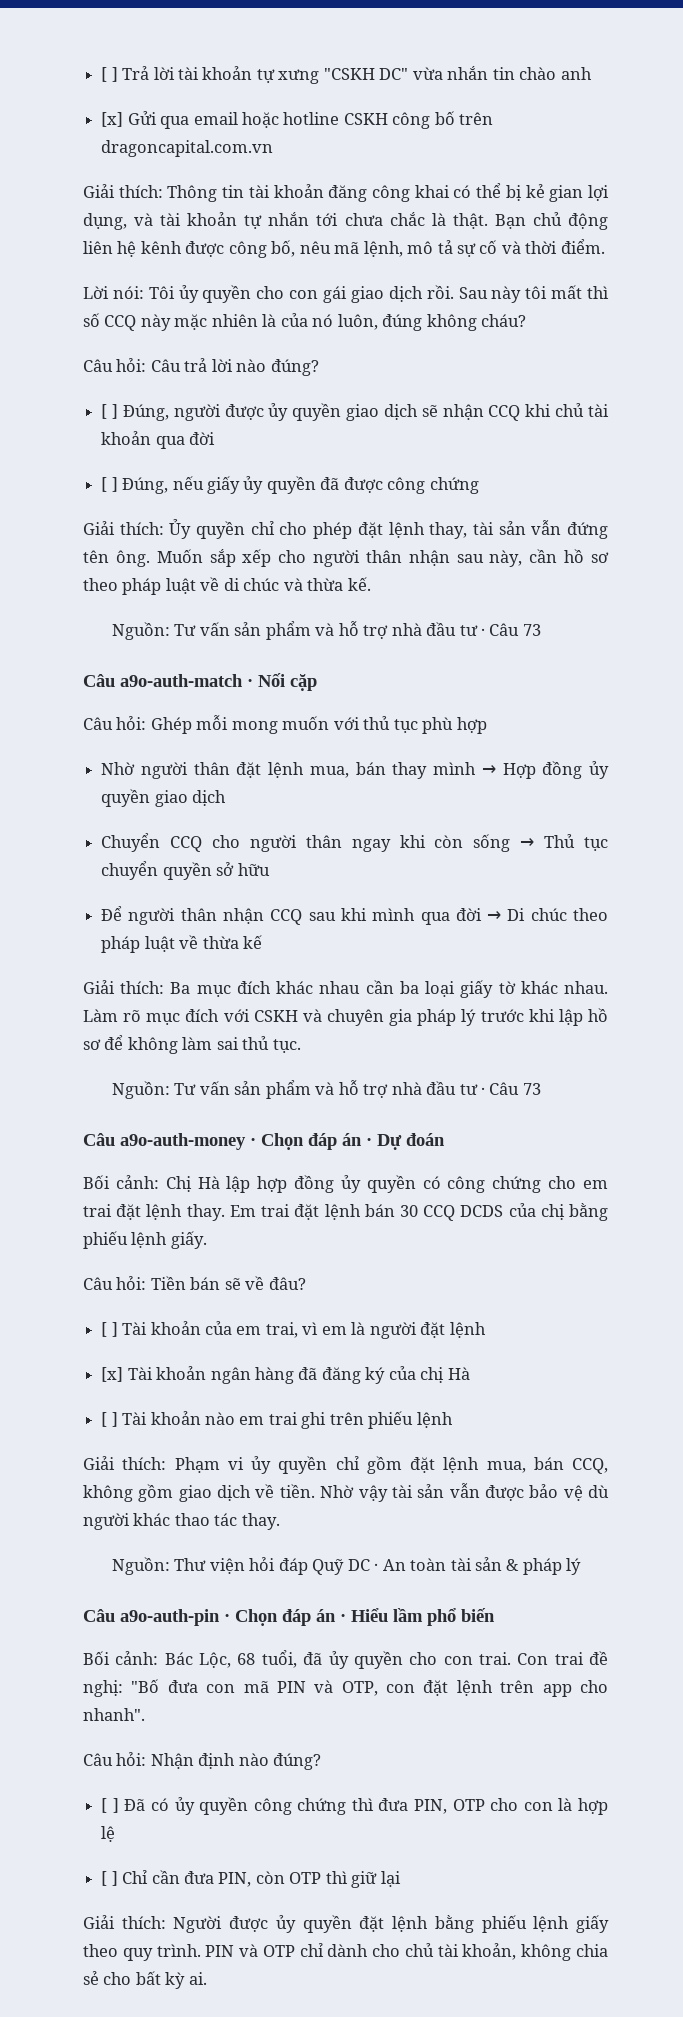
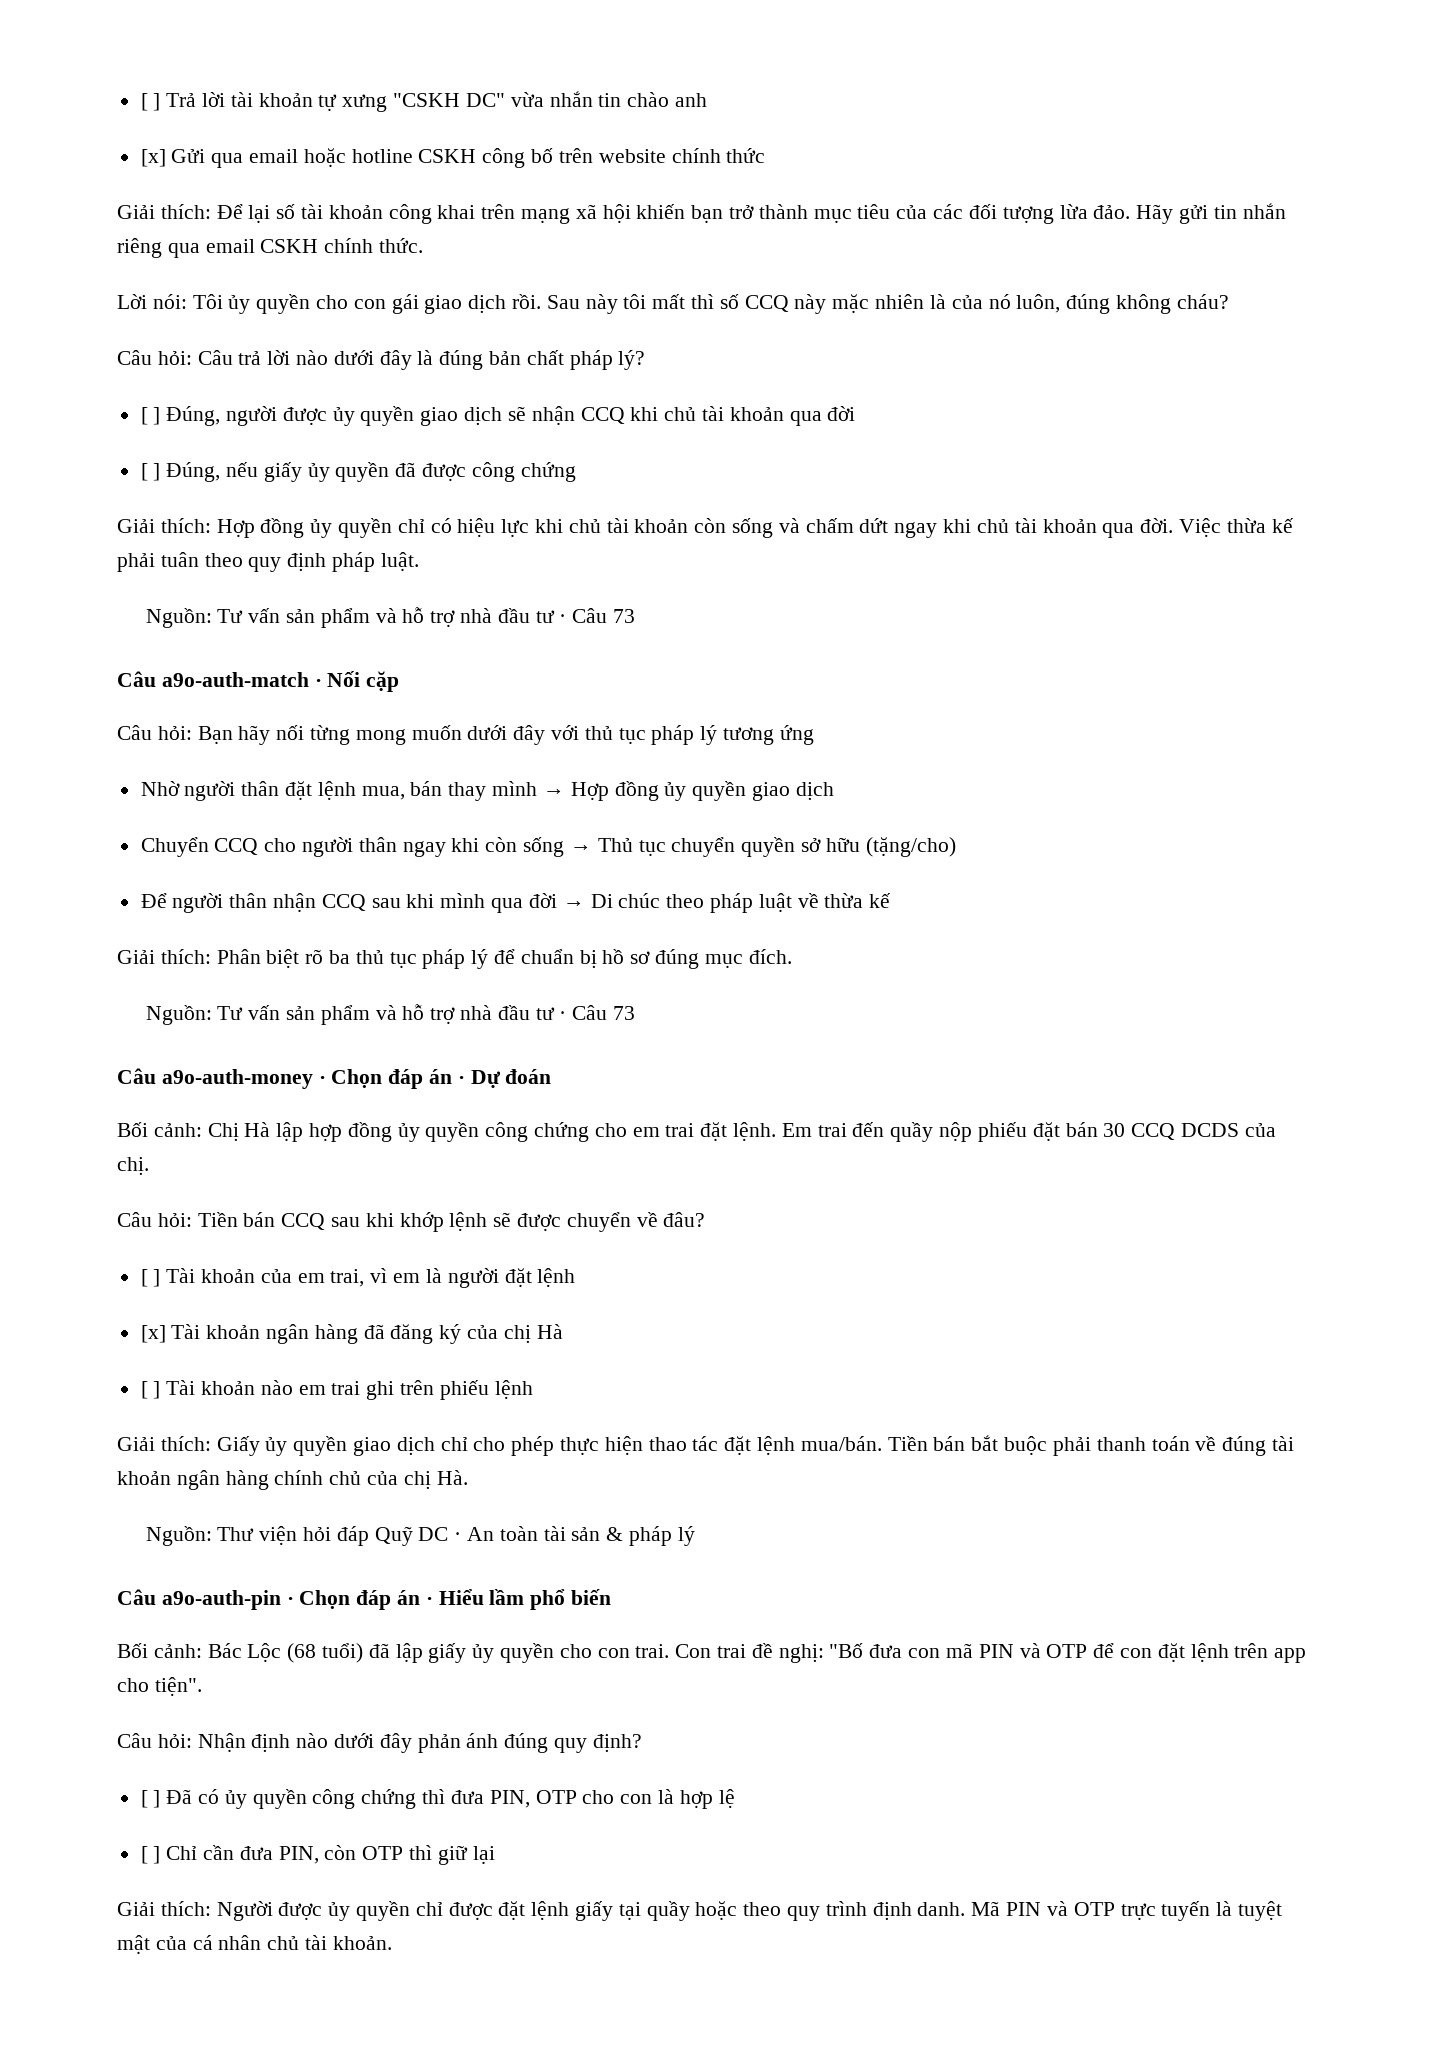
[101,140,274,157] [83,184,368,202] dragoncapital.com.vn // Giải thích: Thông tin tài khoản đăng -> [598,148,766,163] [117,204,383,223] website chính thức // Giải thích: Để lại số tài khoản
[453,183,610,202] [83,212,609,230] [83,239,605,258] có thể bị kẻ gian lợi dụng, và tài khoản tự nhắn tới chưa chắc là thật. Bạn chủ động liên hệ kênh được công bố, nêu mã lệnh, mô tả sự cố và thời điểm. -> [481,203,1286,224] [117,238,424,258] trên mạng xã hội khiến bạn trở thành mục tiêu của các đối tượng lừa đảo. Hãy gửi tin nhắn riêng qua email CSKH chính thức.
[270,359,319,376] đúng? -> [333,350,646,370] dưới đây là đúng bản chất pháp lý?
[169,519,608,539] [83,549,610,567] [83,577,371,595] Ủy quyền chỉ cho phép đặt lệnh thay, tài sản vẫn đứng tên ông. Muốn sắp xếp cho người thân nhận sau này, cần hồ sơ theo pháp luật về di chúc và thừa kế. -> [216,518,1294,538] [117,552,419,572] Hợp đồng ủy quyền chỉ có hiệu lực khi chủ tài khoản còn sống và chấm dứt ngay khi chủ tài khoản qua đời. Việc thừa kế phải tuân theo quy định pháp luật.
[150,715,487,734] Ghép mỗi mong muốn với thủ tục phù hợp -> [197,725,814,745] Bạn hãy nối từng mong muốn dưới đây với thủ tục pháp lý tương ứng
(270, 869) none -> [865,837,956,857] (tặng/cho)
[170,980,608,998] [83,1008,609,1026] [83,1035,301,1054] Ba mục đích khác nhau cần ba loại giấy tờ khác nhau. Làm rõ mục đích với CSKH và chuyên gia pháp lý trước khi lập hồ sơ để không làm sai thủ tục. -> [216,949,792,969] Phân biệt rõ ba thủ tục pháp lý để chuẩn bị hồ sơ đúng mục đích.
[422,1176,441,1189] có -> (480, 1132) none
[146,1204,361,1221] lệnh thay. Em trai đặt lệnh -> [733,1122,1060,1142] lệnh. Em trai đến quầy nộp phiếu đặt
[540,1203,608,1221] [83,1231,207,1249] chị bằng phiếu lệnh giấy. -> [117,1157,149,1175] chị.
[224,1278,241,1290] sẽ -> [281,1212,631,1232] CCQ sau khi khớp lệnh sẽ được chuyển
[174,1456,608,1474] [83,1483,609,1502] [83,1513,280,1530] Phạm vi ủy quyền chỉ gồm đặt lệnh mua, bán CCQ, không gồm giao dịch về tiền. Nhờ vậy tài sản vẫn được bảo vệ dù người khác thao tác thay. -> [216,1435,1294,1456] [117,1470,468,1490] Giấy ủy quyền giao dịch chỉ cho phép thực hiện thao tác đặt lệnh mua/bán. Tiền bán bắt buộc phải thanh toán về đúng tài khoản ngân hàng chính chủ của chị Hà.
[199,1650,323,1668] Lộc, 68 tuổi, đã -> [247,1643,467,1663] Lộc (68 tuổi) đã lập giấy
[341,1681,378,1696] OTP, -> [1046,1643,1115,1658] OTP để
[83,1708,145,1721] nhanh". -> [154,1677,202,1696] tiện".
[273,1753,322,1770] đúng? -> [334,1733,642,1753] dưới đây phản ánh đúng quy định?
[359,1915,610,1933] [83,1943,608,1961] [83,1971,207,1989] đặt lệnh bằng phiếu lệnh giấy theo quy trình. PIN và OTP chỉ dành cho chủ tài khoản, không chia sẻ cho bất kỳ ai. -> [415,1901,1282,1921] [117,1935,392,1954] chỉ được đặt lệnh giấy tại quầy hoặc theo quy trình định danh. Mã PIN và OTP trực tuyến là tuyệt mật của cá nhân chủ tài khoản.

